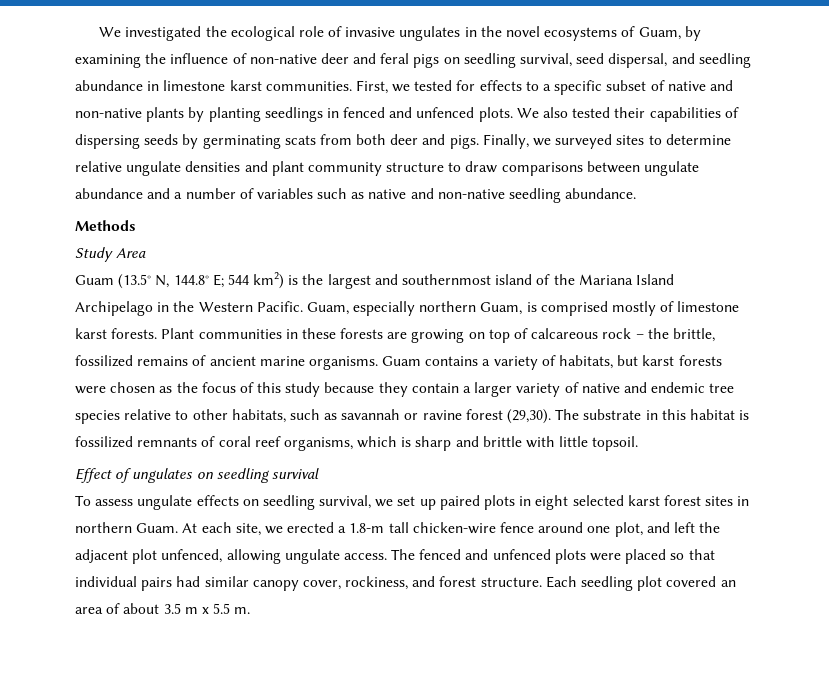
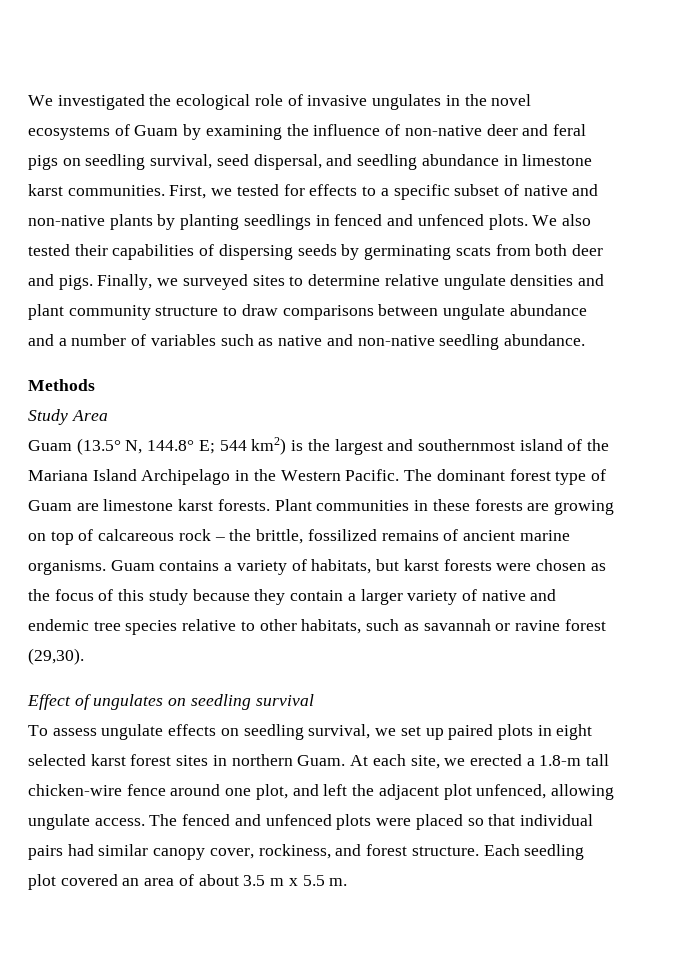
[638,27,681,40] Guam, -> [134,125,179,136] Guam
[306,301,675,316] Guam, especially northern Guam, is comprised mostly of -> [404,469,606,485] [28,500,99,511] The dominant forest type of Guam are
[555,409,750,420] [75,436,639,451] The substrate in this habitat is fossilized remnants of coral reef organisms, which is sharp and brittle with little topsoil. -> (84, 656) none

